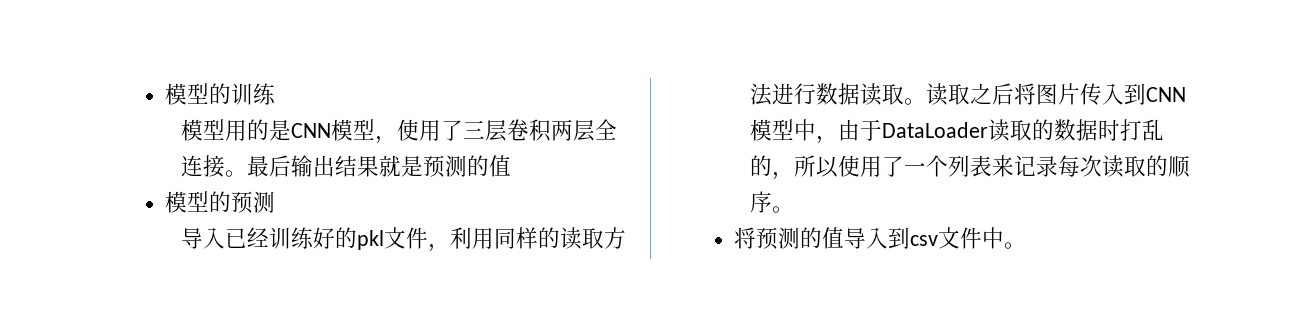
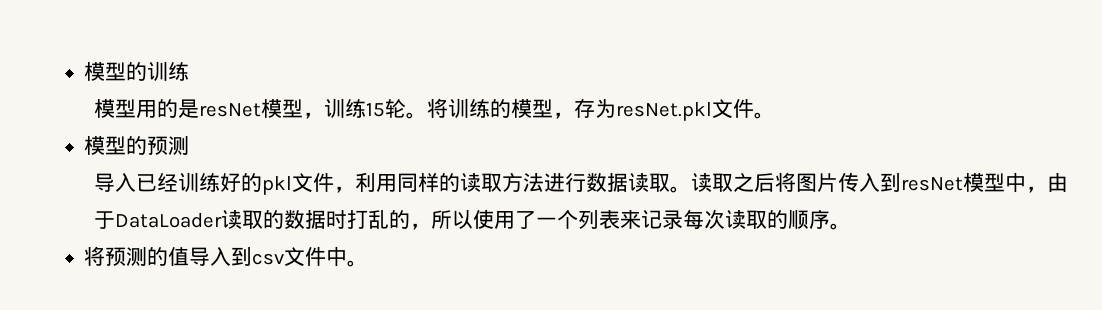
[291,119,618,144] [181,155,512,178] CNN模型，使用了三层卷积两层全连接。最后输出结果就是预测的值 -> [198,98,775,121] resNet模型，训练15轮。将训练的模型，存为resNet.pkl文件。
[1146,87,1187,102] CNN -> [900,177,963,191] resNet

